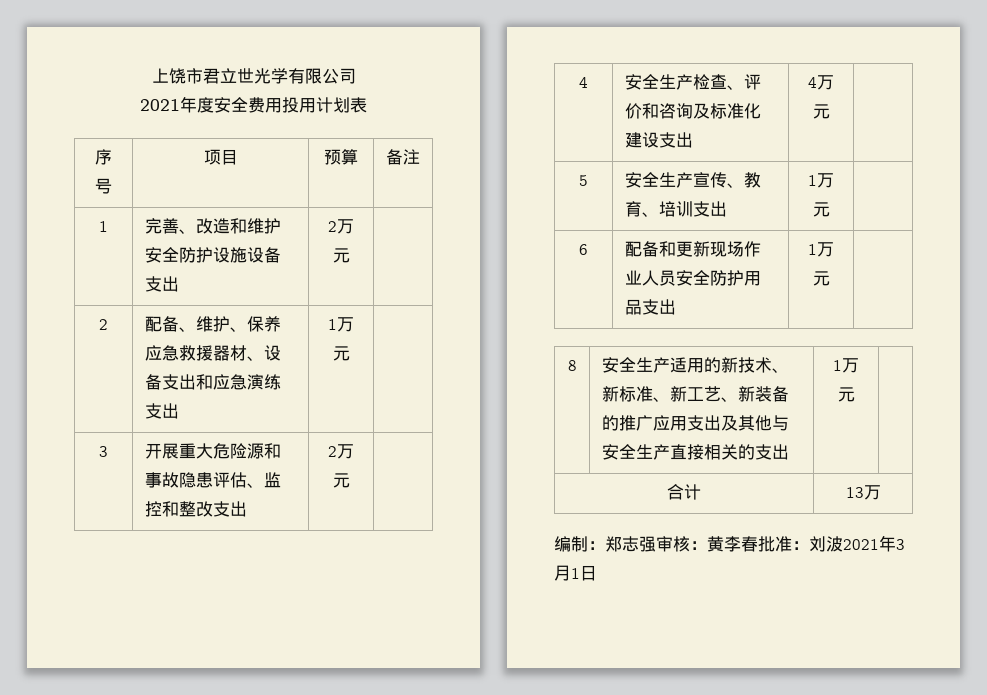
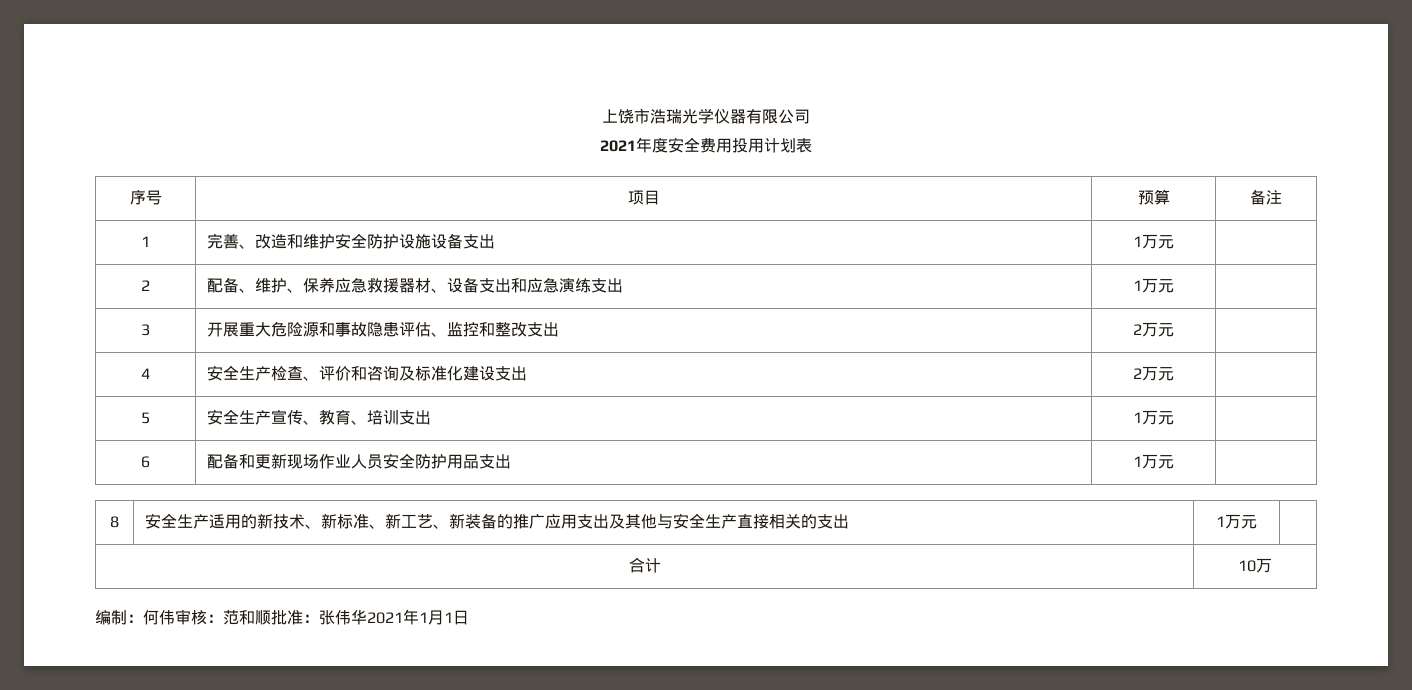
[202,68,288,84] 君立世光学 -> [650,108,746,124] 浩瑞光学仪器
[328,221,337,232] 2 -> [1133,236,1142,247] 1
[808,77,817,88] 4 -> [1133,368,1142,379] 2
[845,487,864,498] 13 -> [1238,560,1256,572] 10
[605,535,905,552] 郑志强审核：黄李春批准：刘波2021年3 -> [143,609,428,625] 何伟审核：范和顺批准：张伟华2021年1

